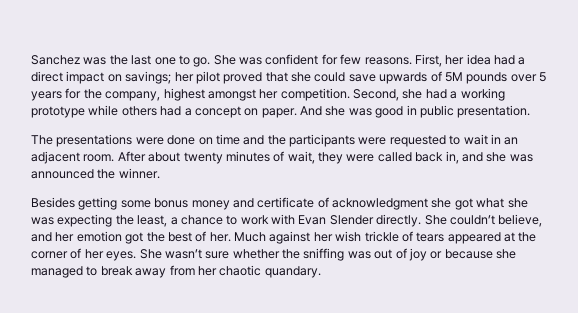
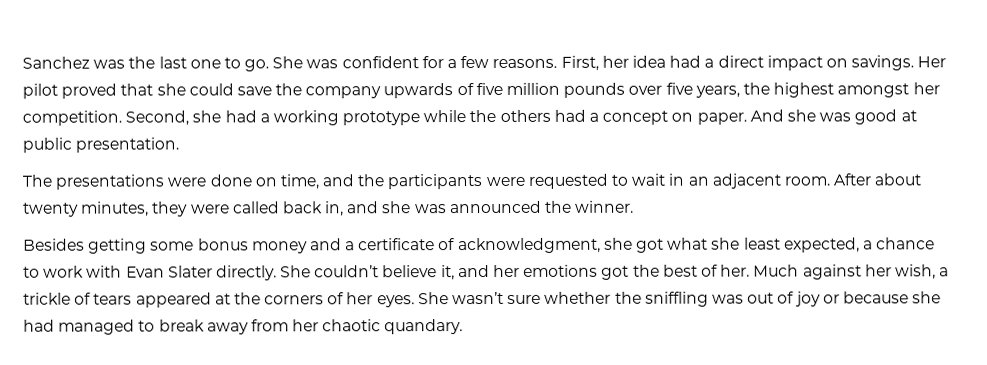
(338, 59) none -> [447,59,458,69] a
[125,71,194,84] savings; her -> [851,55,947,71] savings. Her
[379,71,546,84] [31,88,161,101] upwards of 5M pounds over 5 years for the company, -> [275,82,770,99] the company upwards of five million pounds over five years, the
(119, 110) none -> [469,109,497,123] the
[406,105,417,115] in -> [900,110,917,122] at
[215,134,240,145] time -> [279,174,320,190] time,
[225,151,315,164] minutes of wait, -> [81,201,150,217] minutes,
(254, 203) none -> [345,241,356,251] a
[332,198,428,210] acknowledgment -> [457,237,601,254] acknowledgment,
[31,214,168,227] was expecting the least, -> [743,237,860,253] least expected,
[329,215,374,225] Slender -> [167,265,213,278] Slater
[498,214,543,227] believe, -> [382,265,455,281] believe it,
[76,231,122,242] emotion -> [523,264,599,277] emotions
[335,231,362,242] wish -> [894,264,950,280] wish, a
[31,251,68,259] corner -> [264,295,325,305] corners
[303,248,345,261] sniffing -> [644,291,709,307] sniffling
(516, 254) none -> [23,319,55,332] had

